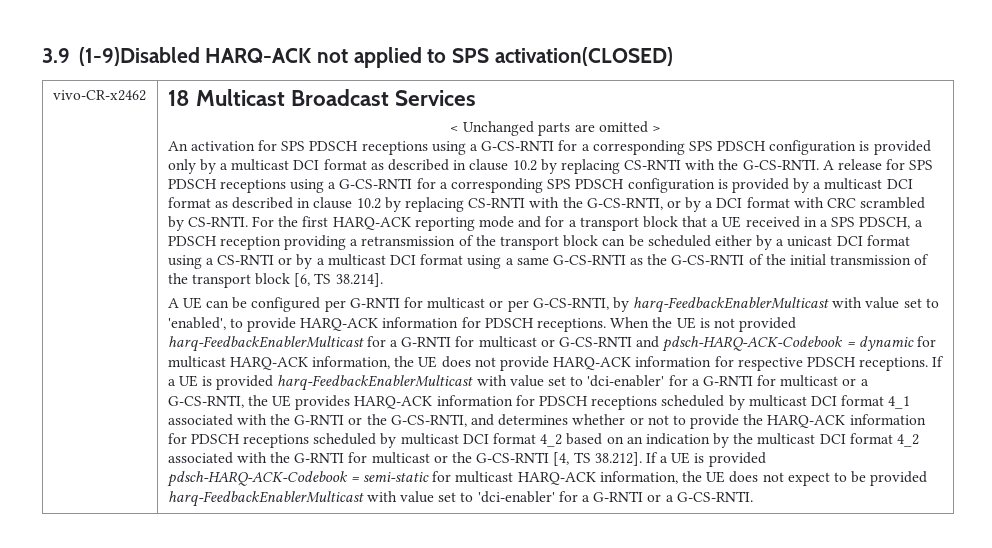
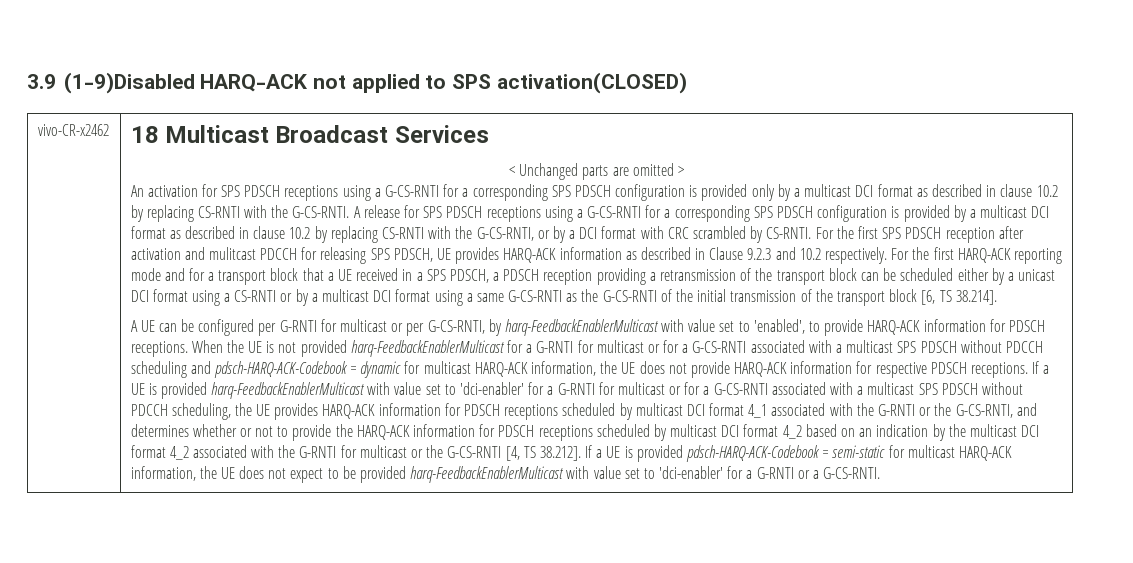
(329, 221) none -> [882,226,1024,243] [130,247,954,264] SPS PDSCH reception after activation and mulitcast PDCCH for releasing SPS PDSCH, UE provides HARQ-ACK information as described in Clause 9.2.3 and 10.2 respectively. For the first
[558,336,632,347] G-CS-RNTI -> [663,340,1043,353] [130,361,187,378] for a G-CS-RNTI associated with a multicast SPS PDSCH without PDCCH scheduling
[860,379,869,386] [167,395,244,408] a G-CS-RNTI, -> [684,382,1023,395] [130,403,231,420] for a G-CS-RNTI associated with a multicast SPS PDSCH without PDCCH scheduling,

